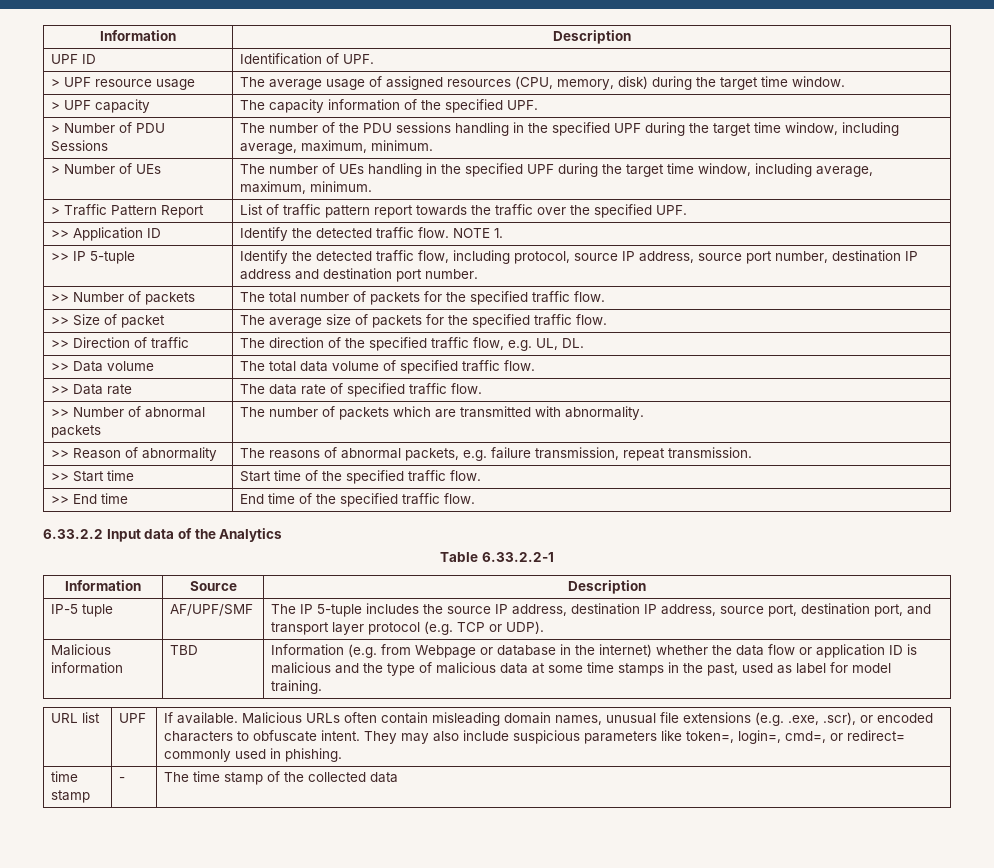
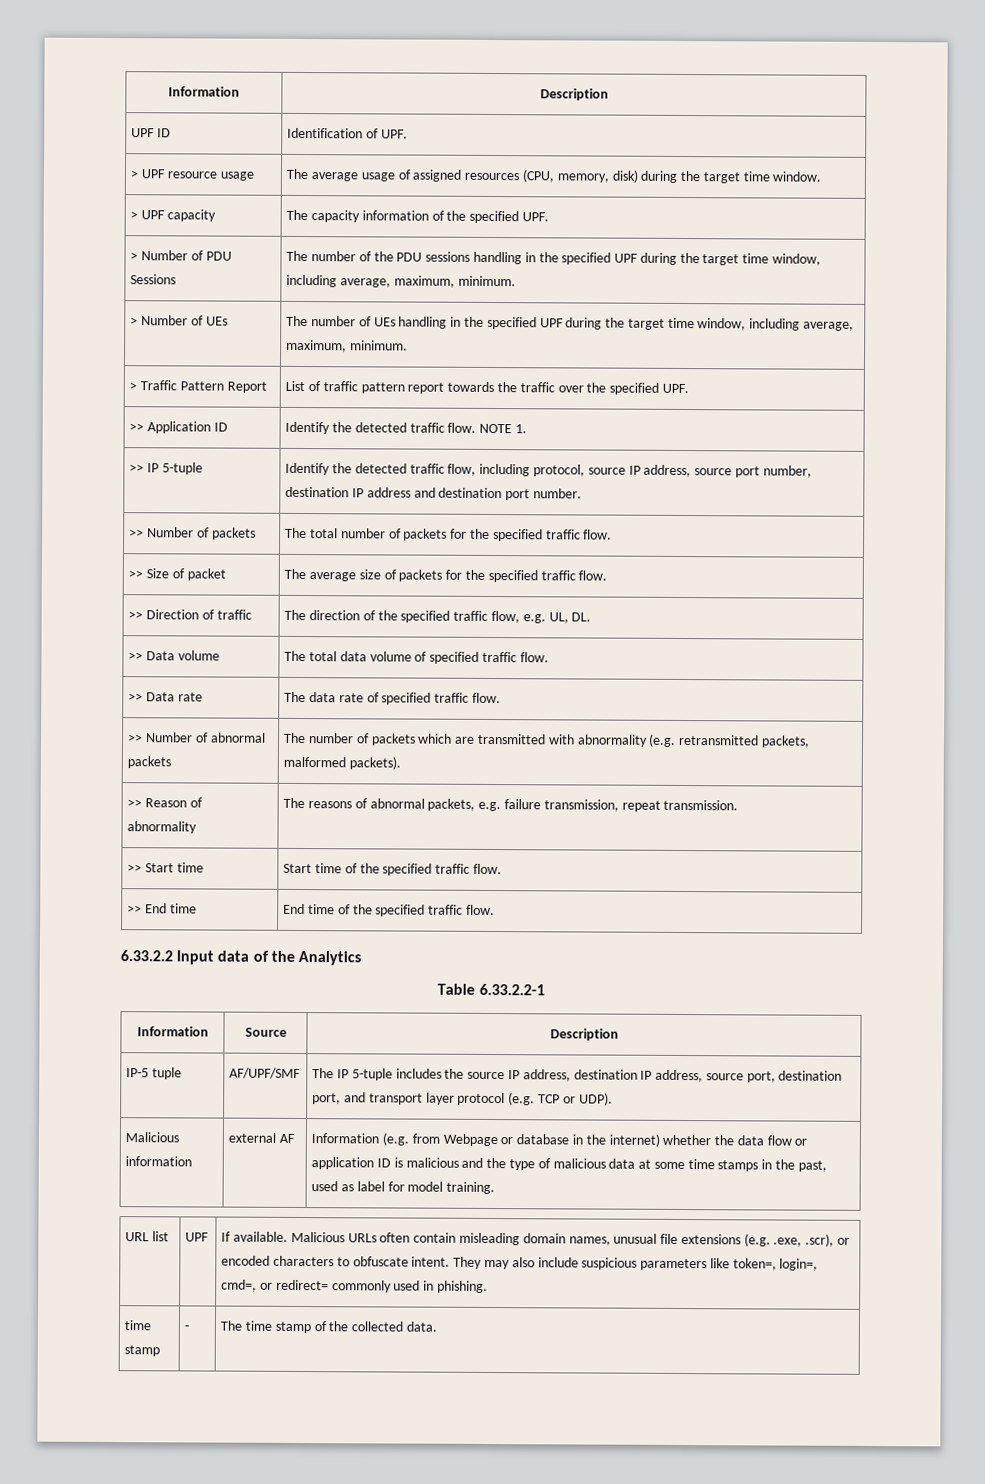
[565,406,645,420] abnormality. -> [576,733,810,748] [283,756,402,770] abnormality (e.g. retransmitted packets, malformed packets).
[170,645,199,655] TBD -> [228,1132,296,1143] external AF
[370,772,399,783] data -> [406,1321,438,1332] data.

